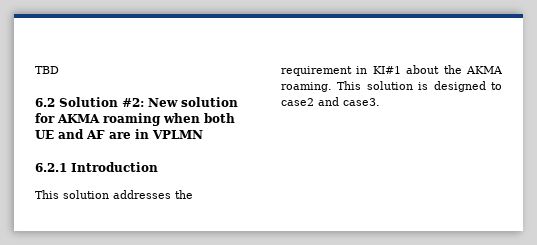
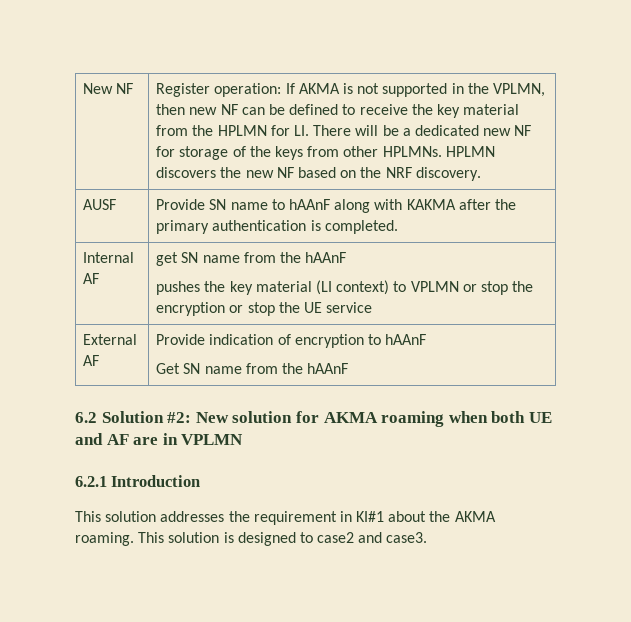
[35,66,59,74] TBD -> [83,83,134,94] [156,83,545,97] [156,104,520,118] [156,125,532,136] [156,146,495,160] [156,167,481,181] [83,199,117,210] [156,199,516,213] [156,220,398,234] [83,252,135,263] [83,273,100,284] [156,252,347,266] [156,280,534,295] [156,302,373,316] [83,334,138,345] [83,355,100,366] [156,334,427,348] [156,363,349,374] New NF | Register operation: If AKMA is not supported in the VPLMN, then new NF can be defined to receive the key material from the HPLMN for LI. There will be a dedicated new NF for storage of the keys from other HPLMNs. HPLMN discovers the new NF based on the NRF discovery. // AUSF | Provide SN name to hAAnF along with KAKMA after the primary authentication is completed. // Internal AF | get SN name from the hAAnF // pushes the key material (LI context) to VPLMN or stop the encryption or stop the UE service // External AF | Provide indication of encryption to hAAnF // Get SN name from the hAAnF

